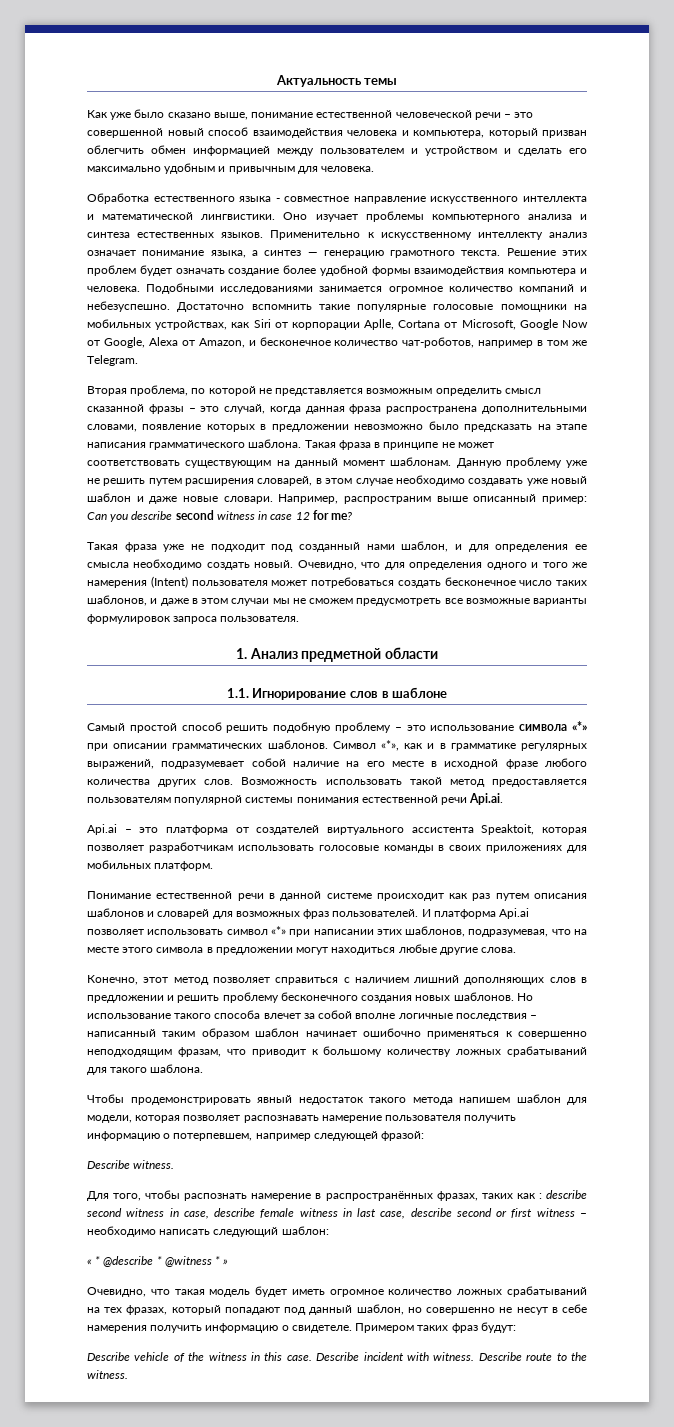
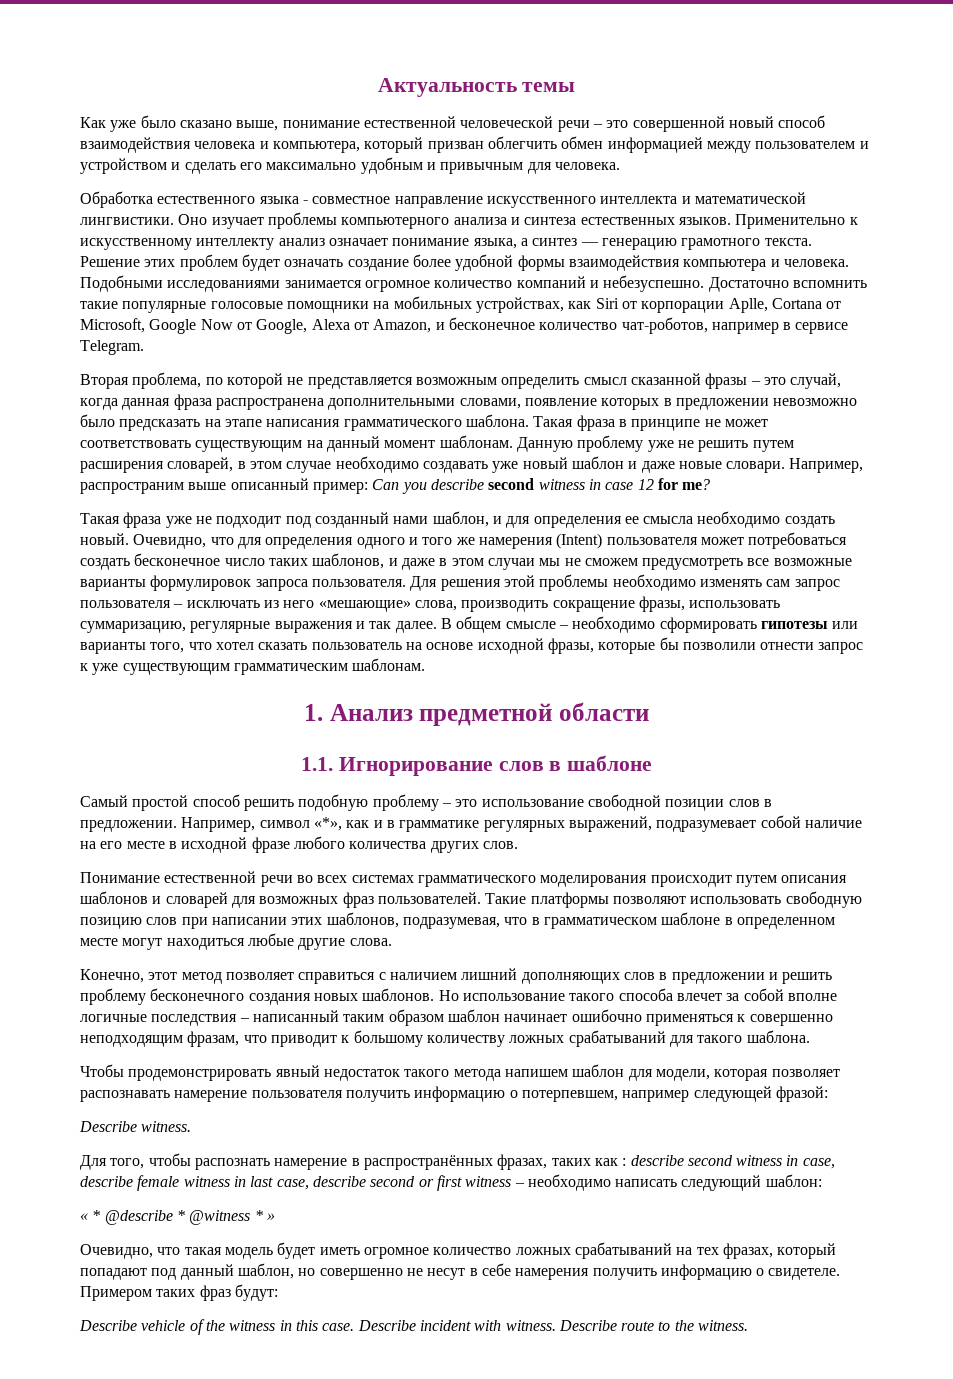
[547,340,587,346] том же -> [795,322,849,334] сервисе
(300, 619) none -> [410,574,840,591] [80,596,781,612] [80,616,859,633] [80,637,864,654] [80,658,426,675] Для решения этой проблемы необходимо изменять сам запрос пользователя – исключать из него «мешающие» слова, производить сокращение фразы, использовать суммаризацию, регулярные выражения и так далее. В общем смысле – необходимо сформировать гипотезы или варианты того, что хотел сказать пользователь на основе исходной фразы, которые бы позволили отнести запрос к уже существующим грамматическим шаблонам.
[519,721,587,731] [87,740,376,751] символа «*» при описании грамматических шаблонов. Символ -> [587,794,772,811] [80,817,310,832] свободной позиции слов в предложении. Например, символ
[241,777,587,787] [87,793,504,805] [87,824,587,835] [87,842,587,853] [87,860,214,871] [87,891,491,901] Возможность использовать такой метод предоставляется пользователям популярной системы понимания естественной речи Api.ai. // Api.ai – это платформа от создателей виртуального ассистента Speaktoit, которая позволяет разработчикам использовать голосовые команды в своих приложениях для мобильных платформ. // Понимание естественной речи в данной системе происходит как раз -> [80,871,732,887] // Понимание естественной речи во всех системах грамматического моделирования происходит
[421,908,530,919] [87,926,286,935] И платформа Api.ai позволяет использовать символ «*» -> [485,891,862,908] [80,917,178,929] Такие платформы позволяют использовать свободную позицию слов
[574,929,588,935] [87,947,293,955] на месте этого символа в предложении -> [531,912,835,929] [80,938,118,946] в грамматическом шаблоне в определенном месте

